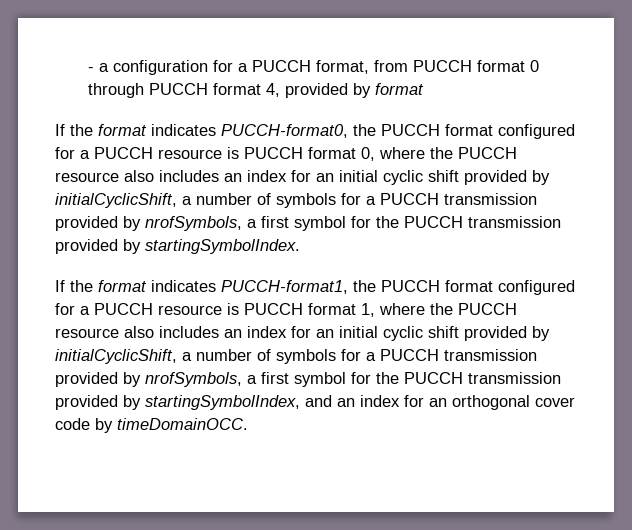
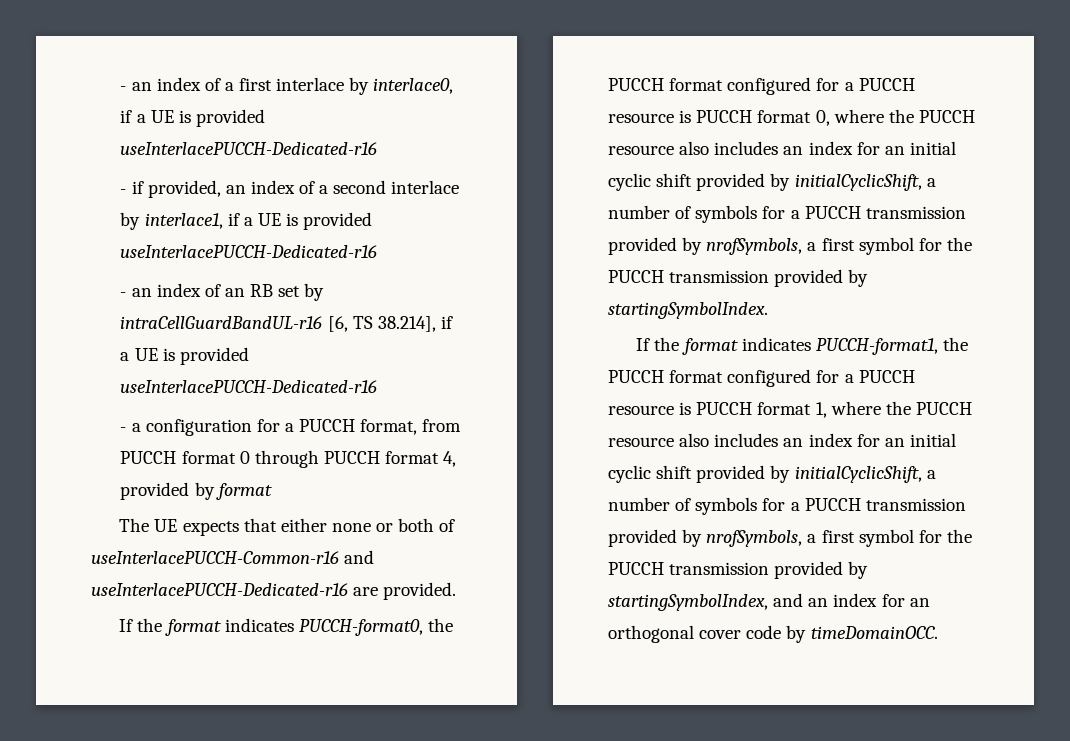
[87,67,94,72] - -> [120,77,454,95] [120,109,265,127] [120,142,378,155] [120,180,460,198] [120,212,373,230] [120,245,378,258] [120,283,325,301] [120,316,453,332] [120,347,249,365] [120,380,378,393] [120,427,127,432] - an index of a first interlace by interlace0, if a UE is provided useInterlacePUCCH-Dedicated-r16 // - if provided, an index of a second interlace by interlace1, if a UE is provided useInterlacePUCCH-Dedicated-r16 // - an index of an RB set by intraCellGuardBandUL-r16 [6, TS 38.214], if a UE is provided useInterlacePUCCH-Dedicated-r16 // -
(424, 89) none -> [119,518,456,536] [91,550,375,564] [91,582,457,600] // The UE expects that either none or both of useInterlacePUCCH-Common-r16 and useInterlacePUCCH-Dedicated-r16 are provided.

